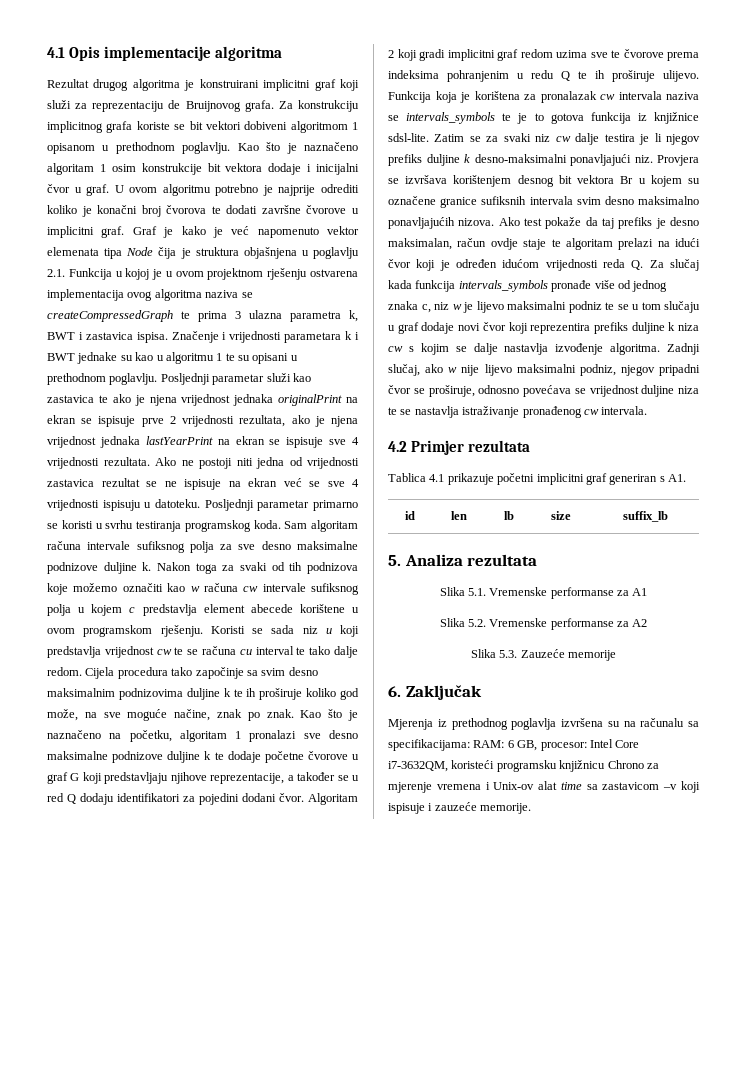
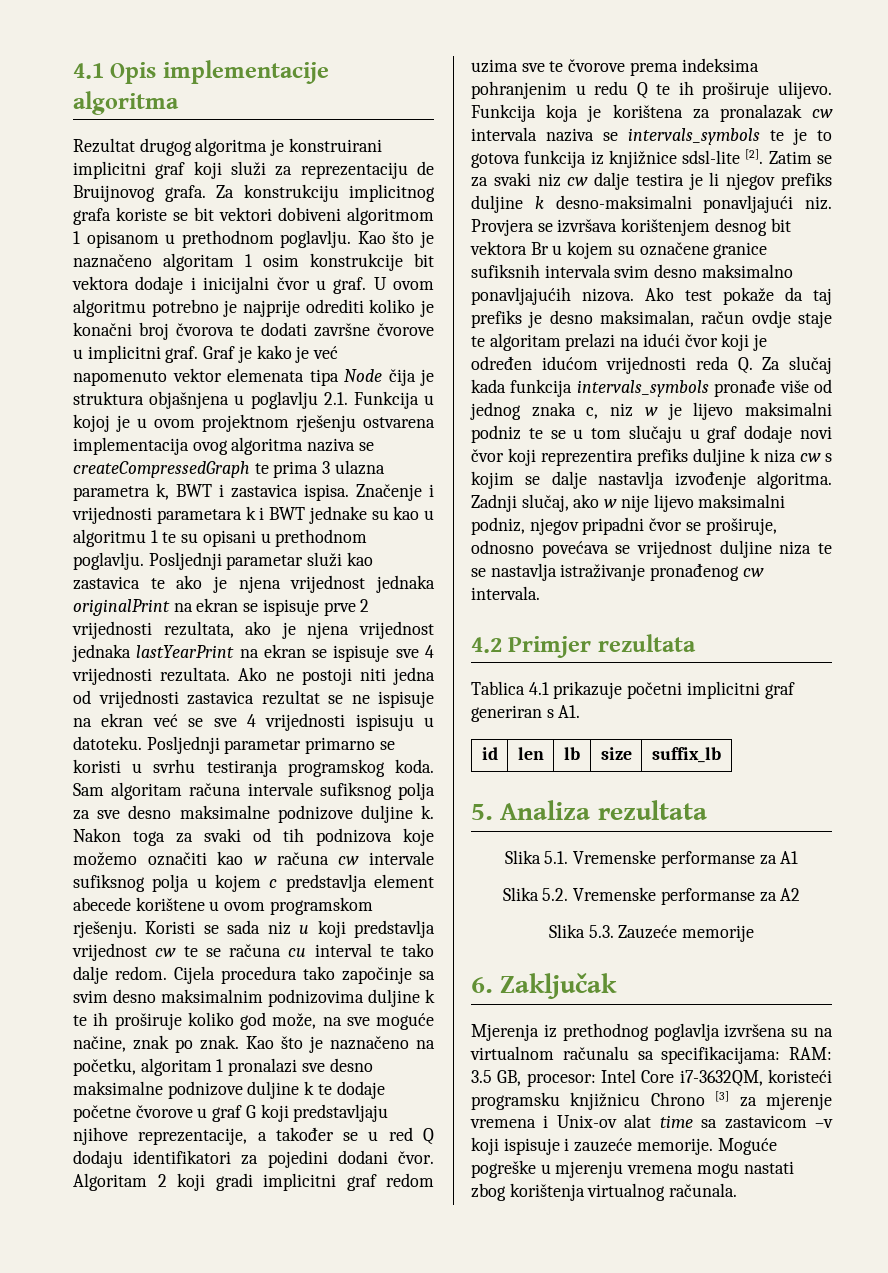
[388,133,429,142] sdsl-lite. -> [682,149,764,164] sdsl-lite [2].
(636, 724) none -> [470,1046,554,1060] virtualnom
[507,740,514,748] 6 -> [471,1070,492,1083] 3.5
(644, 764) none -> [715,1091,730,1102] [3]
(532, 808) none -> [717,1138,777,1155] [471,1160,794,1178] [471,1183,738,1201] Moguće pogreške u mjerenju vremena mogu nastati zbog korištenja virtualnog računala.

